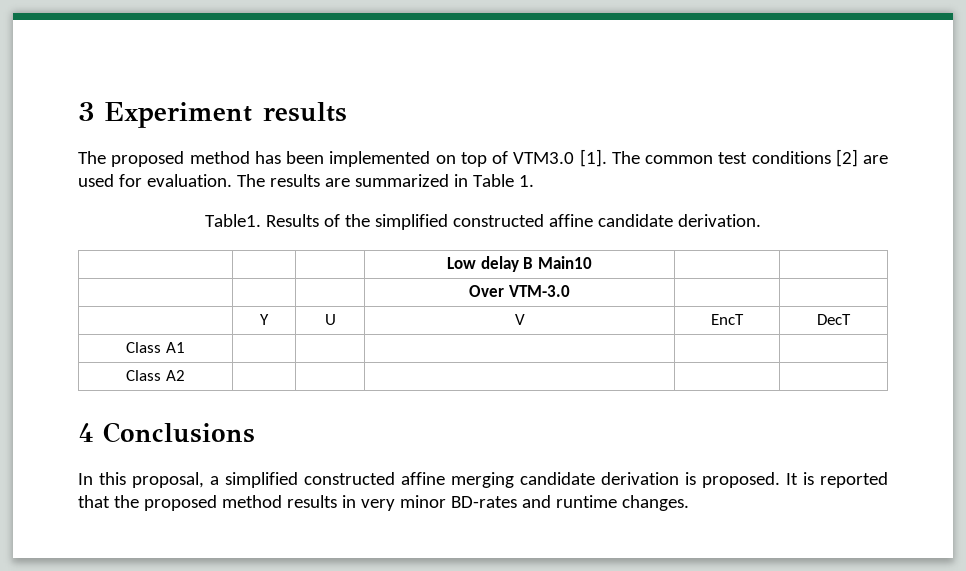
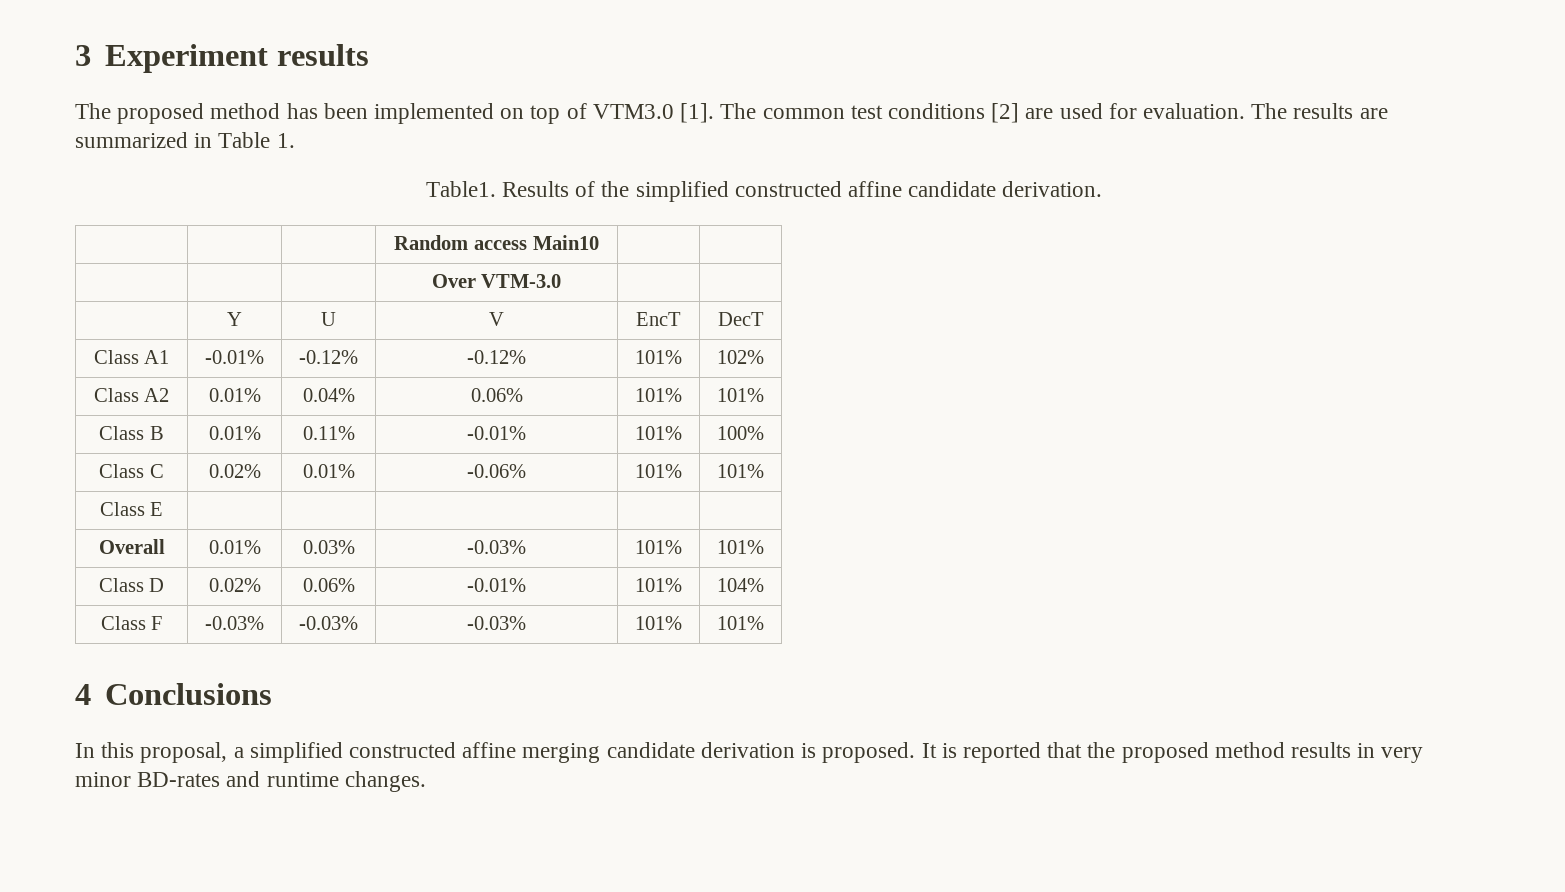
[447,256,534,272] Low delay B -> [394,235,527,250] Random access
[126,370,185,381] | | | | // Class A2 | | | | | -> [205,350,264,364] [299,350,358,364] [467,350,526,364] [635,350,682,364] [717,350,764,364] [93,388,170,402] [208,388,261,402] [302,388,355,402] [470,388,523,402] [635,388,682,402] [717,388,764,402] [99,426,164,440] [208,426,261,440] [302,426,355,440] [467,426,526,440] [635,426,682,440] [717,426,764,440] [99,464,164,478] [208,464,261,478] [302,464,355,478] [467,464,526,478] [635,464,682,478] [717,464,764,478] [99,502,164,516] [98,539,165,554] [208,540,261,554] [302,540,355,554] [467,540,526,554] [635,540,682,554] [717,540,764,554] [98,578,165,592] [208,578,261,592] [302,578,355,592] [467,578,526,592] [635,578,682,592] [717,578,764,592] [100,616,163,630] [205,616,264,630] [299,616,358,630] [467,616,526,630] [635,616,682,630] [717,616,764,630] -0.01% | -0.12% | -0.12% | 101% | 102% // Class A2 | 0.01% | 0.04% | 0.06% | 101% | 101% // Class B | 0.01% | 0.11% | -0.01% | 101% | 100% // Class C | 0.02% | 0.01% | -0.06% | 101% | 101% // Class E | | | | | // Overall | 0.01% | 0.03% | -0.03% | 101% | 101% // Class D | 0.02% | 0.06% | -0.01% | 101% | 104% // Class F | -0.03% | -0.03% | -0.03% | 101% | 101%

